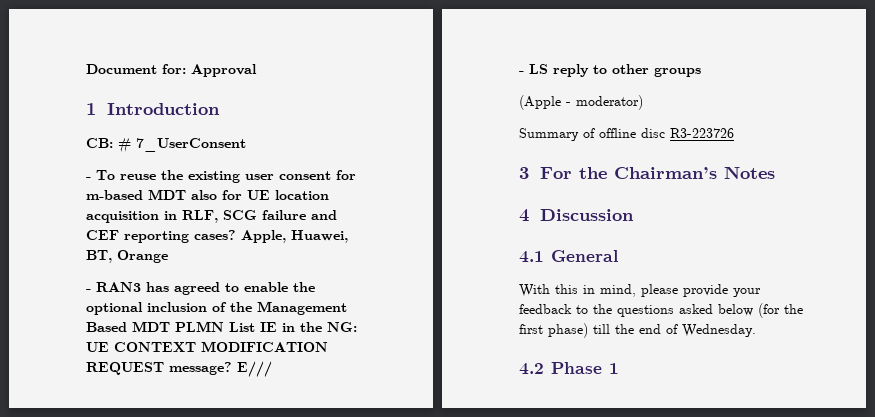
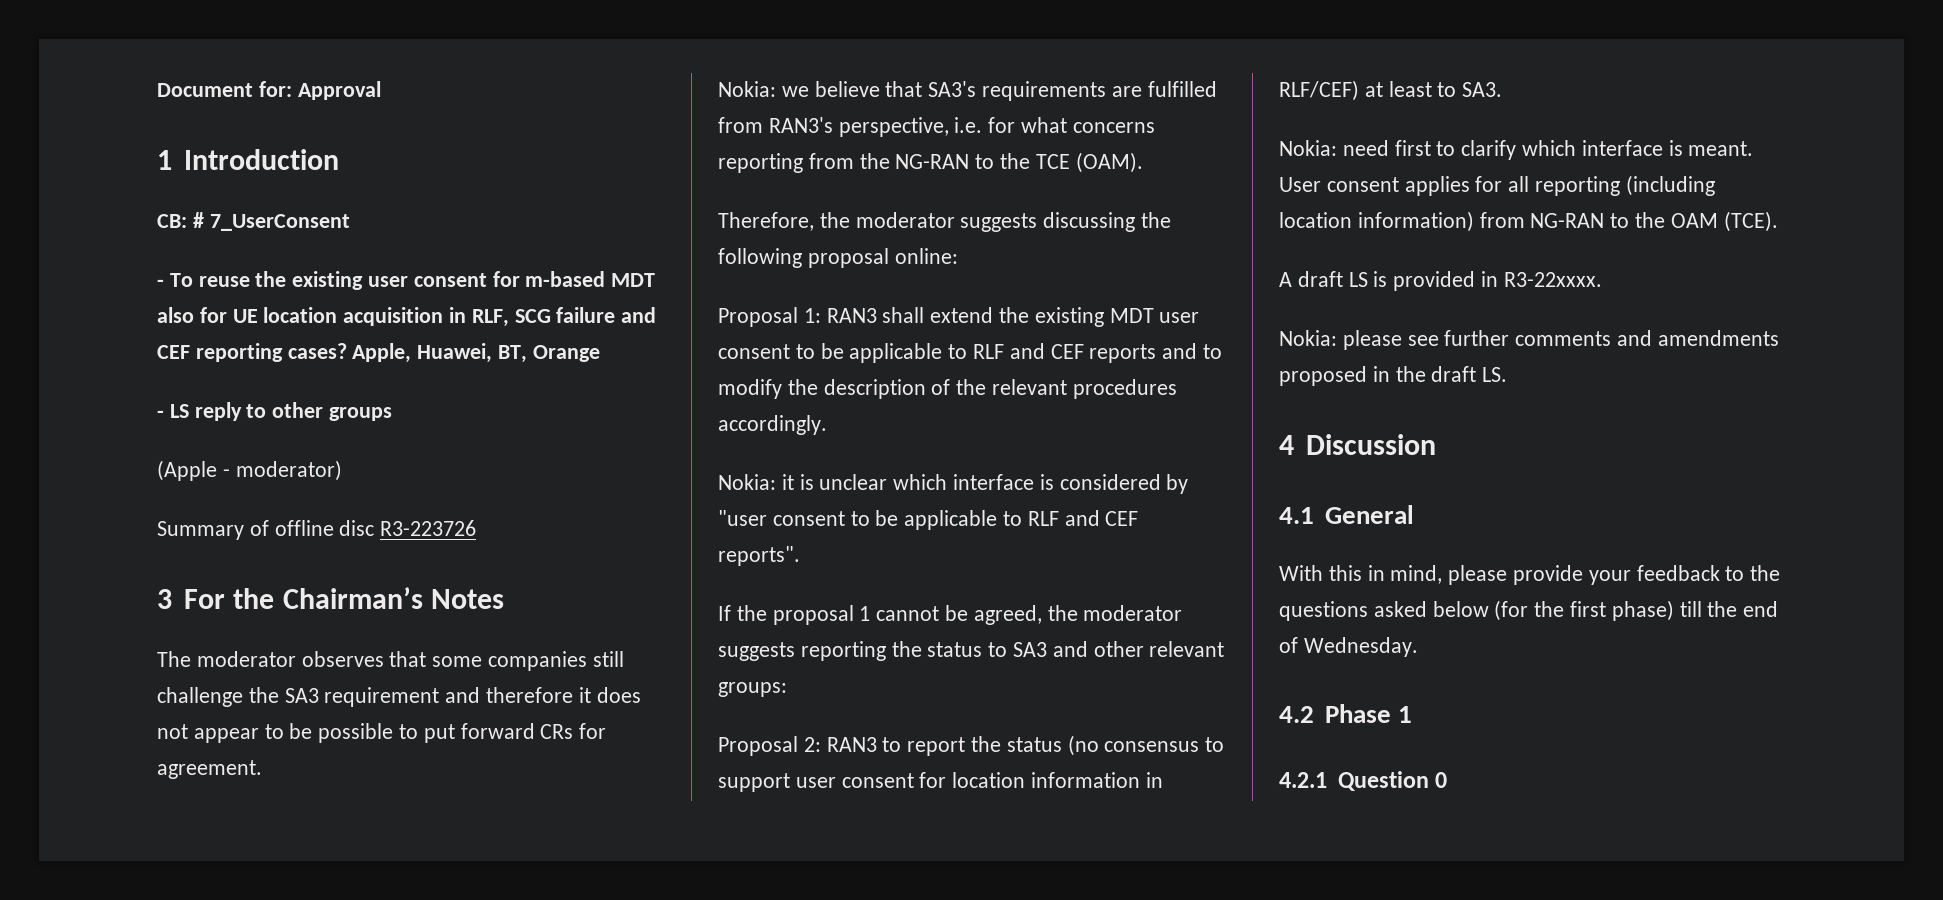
[86,282,315,295] [86,301,347,315] [86,321,357,332] [86,341,328,352] [86,361,272,377] // - RAN3 has agreed to enable the optional inclusion of the Management Based MDT PLMN List IE in the NG: UE CONTEXT MODIFICATION REQUEST message? E/// -> (600, 353) none
(776, 172) none -> [157,651,624,671] [157,687,641,707] [157,723,607,743] [157,760,262,779] [718,81,1217,101] [718,117,1155,137] [718,152,1143,173] [718,212,1172,232] [718,248,958,268] [718,307,1200,327] [718,343,1223,363] [718,379,1177,399] [718,415,827,435] [718,474,1189,494] [718,510,1139,530] [718,546,800,566] [718,605,1183,625] [718,641,1225,661] [718,682,787,697] [718,735,1225,756] [718,772,1163,792] [1279,80,1503,101] [1279,140,1754,160] [1279,175,1715,196] [1279,211,1778,232] [1279,271,1602,291] [1279,330,1779,350] [1279,366,1508,386] // The moderator observes that some companies still challenge the SA3 requirement and therefore it does not appear to be possible to put forward CRs for agreement. // Nokia: we believe that SA3's requirements are fulfilled from RAN3's perspective, i.e. for what concerns reporting from the NG-RAN to the TCE (OAM). // Therefore, the moderator suggests discussing the following proposal online: // Proposal 1: RAN3 shall extend the existing MDT user consent to be applicable to RLF and CEF reports and to modify the description of the relevant procedures accordingly. // Nokia: it is unclear which interface is considered by "user consent to be applicable to RLF and CEF reports". // If the proposal 1 cannot be agreed, the moderator suggests reporting the status to SA3 and other relevant groups: // Proposal 2: RAN3 to report the status (no consensus to support user consent for location information in RLF/CEF) at least to SA3. // Nokia: need first to clarify which interface is meant. User consent applies for all reporting (including location information) from NG-RAN to the OAM (TCE). // A draft LS is provided in R3-22xxxx. // Nokia: please see further comments and amendments proposed in the draft LS.
(619, 368) none -> [1279,771,1448,791] // 4.2.1 Question 0

